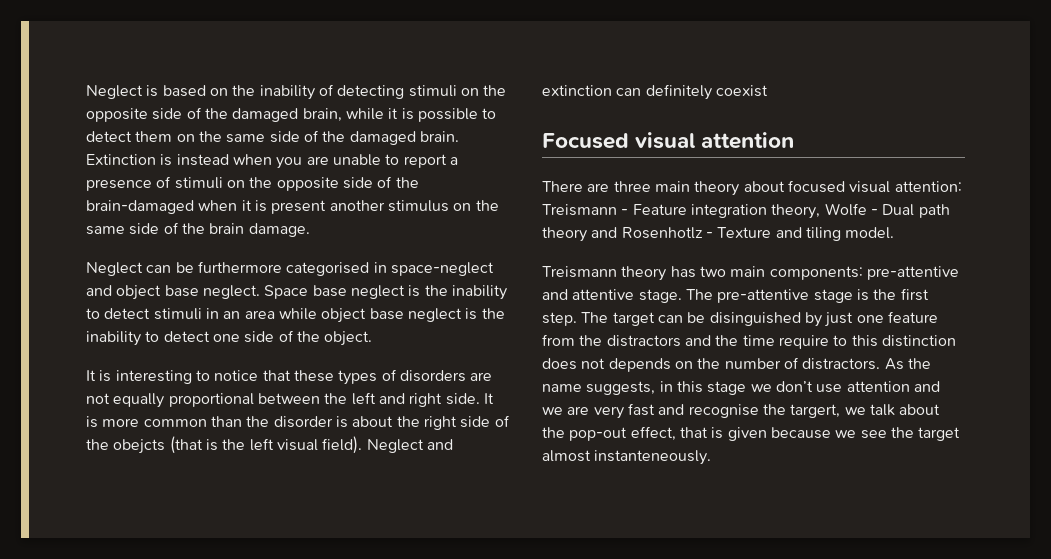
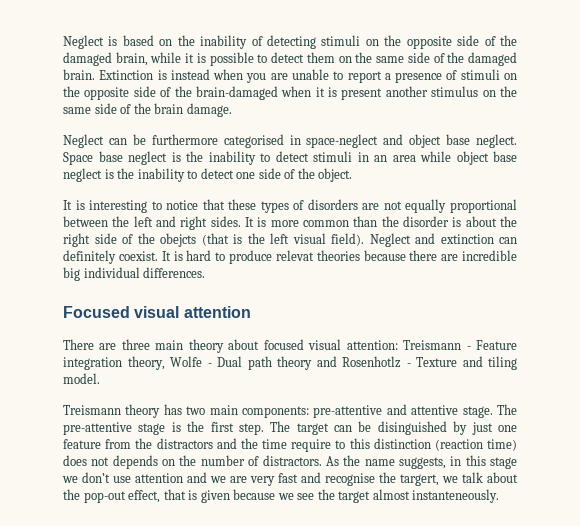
[445,393,480,405] side. -> [210,216,241,227] sides.
[715,85,768,97] coexist -> [118,250,517,264] [63,267,206,281] coexist. It is hard to produce relevat theories because there are incredible big individual differences.
(956, 341) none -> [434,439,517,451] (reaction time)

